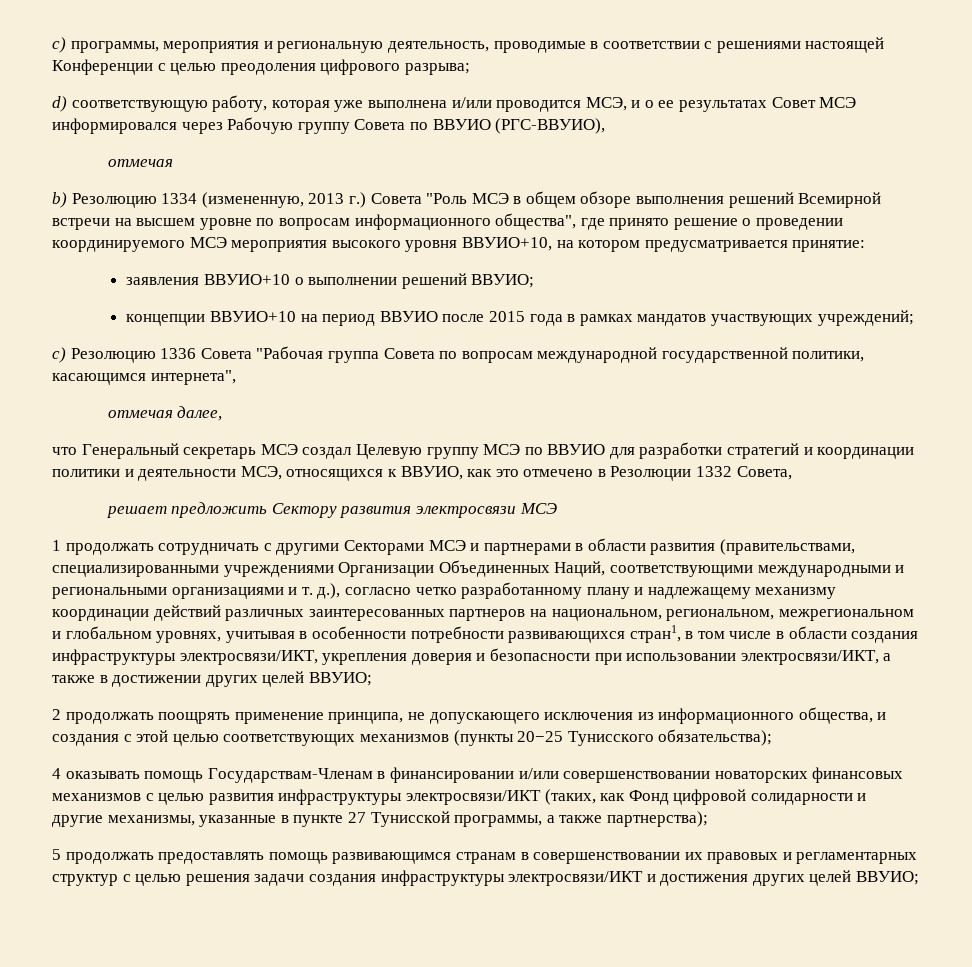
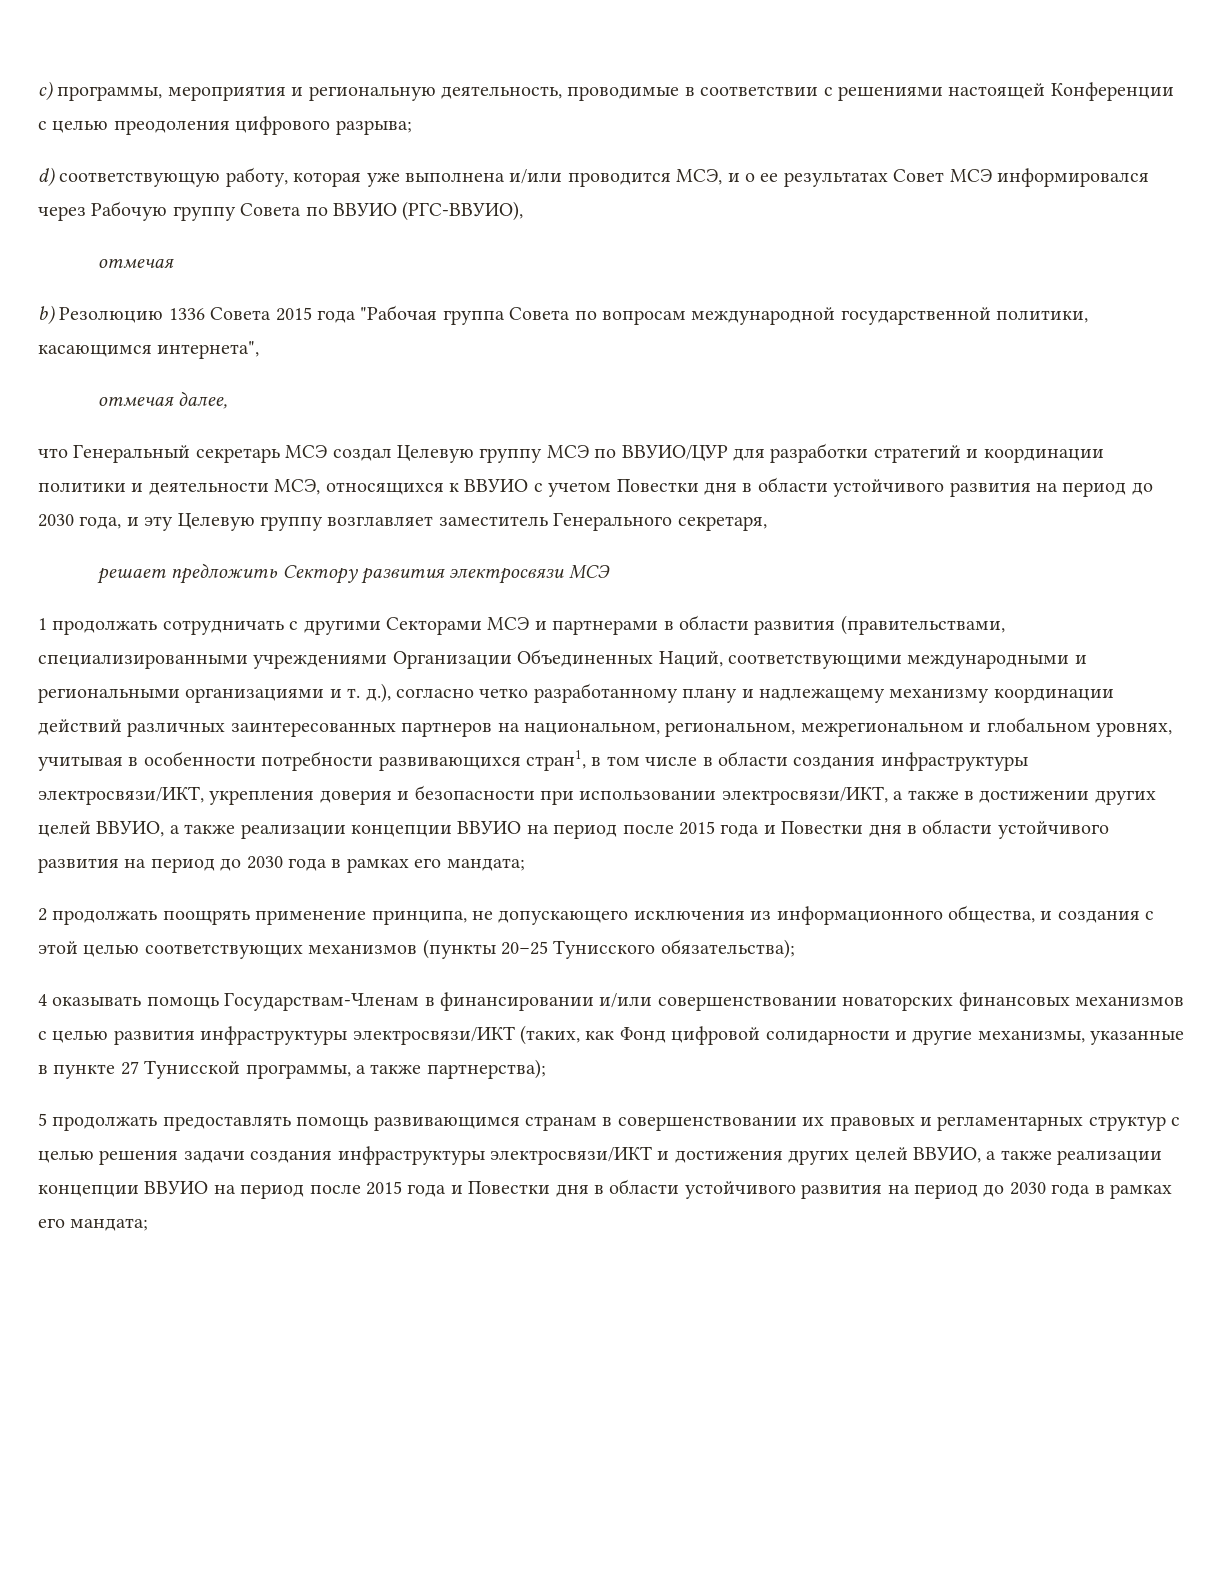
[161,191,882,208] [52,213,844,230] [52,237,866,252] [126,273,535,289] [126,310,914,326] [52,347,252,363] 1334 (измененную, 2013 г.) Совета "Роль МСЭ в общем обзоре выполнения решений Всемирной встречи на высшем уровне по вопросам информационного общества", где принято решение о проведении координируемого МСЭ мероприятия высокого уровня ВВУИО+10, на котором предусматривается принятие: // заявления ВВУИО+10 о выполнении решений ВВУИО; // концепции ВВУИО+10 на период ВВУИО после 2015 года в рамках мандатов участвующих учреждений; // с) Резолюцию 1336 Совета -> [168,307,356,323] 1336 Совета 2015 года
[547,444,606,455] ВВУИО -> [621,445,728,461] ВВУИО/ЦУР
[400,466,792,481] ВВУИО, как это отмечено в Резолюции 1332 Совета, -> [464,477,1153,497] [38,512,767,531] ВВУИО с учетом Повестки дня в области устойчивого развития на период до 2030 года, и эту Целевую группу возглавляет заместитель Генерального секретаря,
[308,672,372,686] ВВУИО; -> [96,819,1109,839] [38,856,525,873] ВВУИО, а также реализации концепции ВВУИО на период после 2015 года и Повестки дня в области устойчивого развития на период до 2030 года в рамках его мандата;
[856,871,920,885] ВВУИО; -> [912,1147,1163,1165] [38,1179,1172,1199] [38,1218,149,1231] ВВУИО, а также реализации концепции ВВУИО на период после 2015 года и Повестки дня в области устойчивого развития на период до 2030 года в рамках его мандата;

